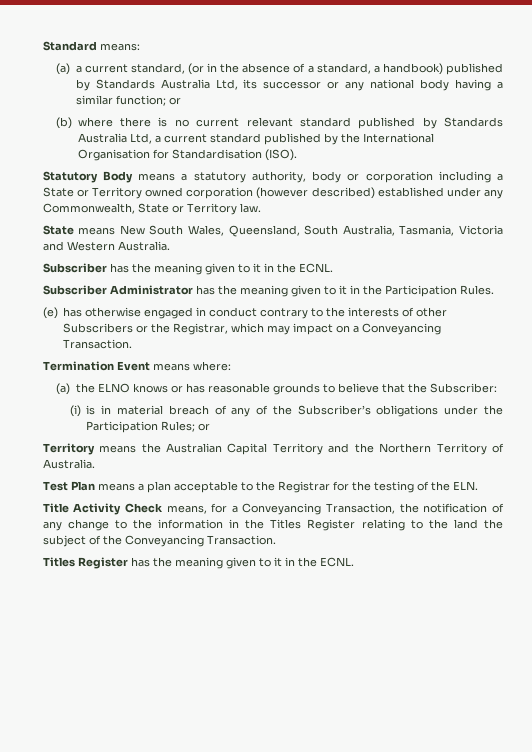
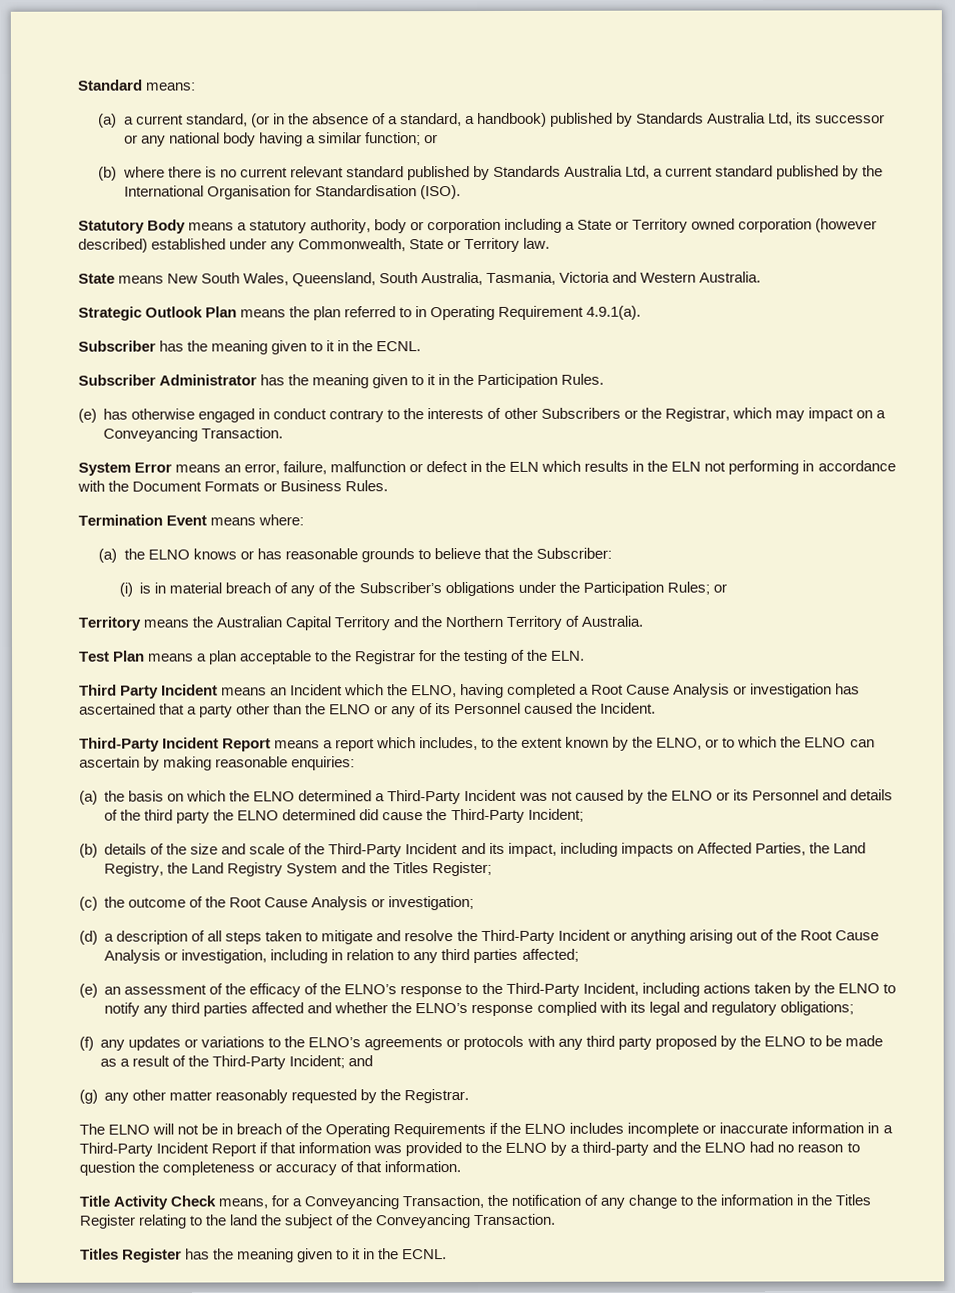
(170, 246) none -> [77,305,642,321] // Strategic Outlook Plan means the plan referred to in Operating Requirement 4.9.1(a).
(133, 344) none -> [77,460,896,476] [76,480,388,492] // System Error means an error, failure, malfunction or defect in the ELN which results in the ELN not performing in accordance with the Document Formats or Business Rules.
(478, 485) none -> [78,683,861,699] [78,702,657,718] [78,736,875,752] [78,756,355,771] [78,789,894,805] [104,808,584,824] [78,842,866,858] [104,861,493,877] [78,896,475,911] [78,929,880,945] [104,948,579,964] [78,982,896,998] [104,1001,854,1017] [78,1035,884,1051] [100,1055,374,1070] [78,1089,470,1104] [78,1122,893,1138] [78,1141,860,1157] [78,1161,461,1176] // Third Party Incident means an Incident which the ELNO, having completed a Root Cause Analysis or investigation has ascertained that a party other than the ELNO or any of its Personnel caused the Incident. // Third-Party Incident Report means a report which includes, to the extent known by the ELNO, or to which the ELNO can ascertain by making reasonable enquiries: // (a) the basis on which the ELNO determined a Third-Party Incident was not caused by the ELNO or its Personnel and details of the third party the ELNO determined did cause the Third-Party Incident; // (b) details of the size and scale of the Third-Party Incident and its impact, including impacts on Affected Parties, the Land Registry, the Land Registry System and the Titles Register; // (c) the outcome of the Root Cause Analysis or investigation; // (d) a description of all steps taken to mitigate and resolve the Third-Party Incident or anything arising out of the Root Cause Analysis or investigation, including in relation to any third parties affected; // (e) an assessment of the efficacy of the ELNO’s response to the Third-Party Incident, including actions taken by the ELNO to notify any third parties affected and whether the ELNO’s response complied with its legal and regulatory obligations; // (f) any updates or variations to the ELNO’s agreements or protocols with any third party proposed by the ELNO to be made as a result of the Third-Party Incident; and // (g) any other matter reasonably requested by the Registrar. // The ELNO will not be in breach of the Operating Requirements if the ELNO includes incomplete or inaccurate information in a Third-Party Incident Report if that information was provided to the ELNO by a third-party and the ELNO had no reason to question the completeness or accuracy of that information.

